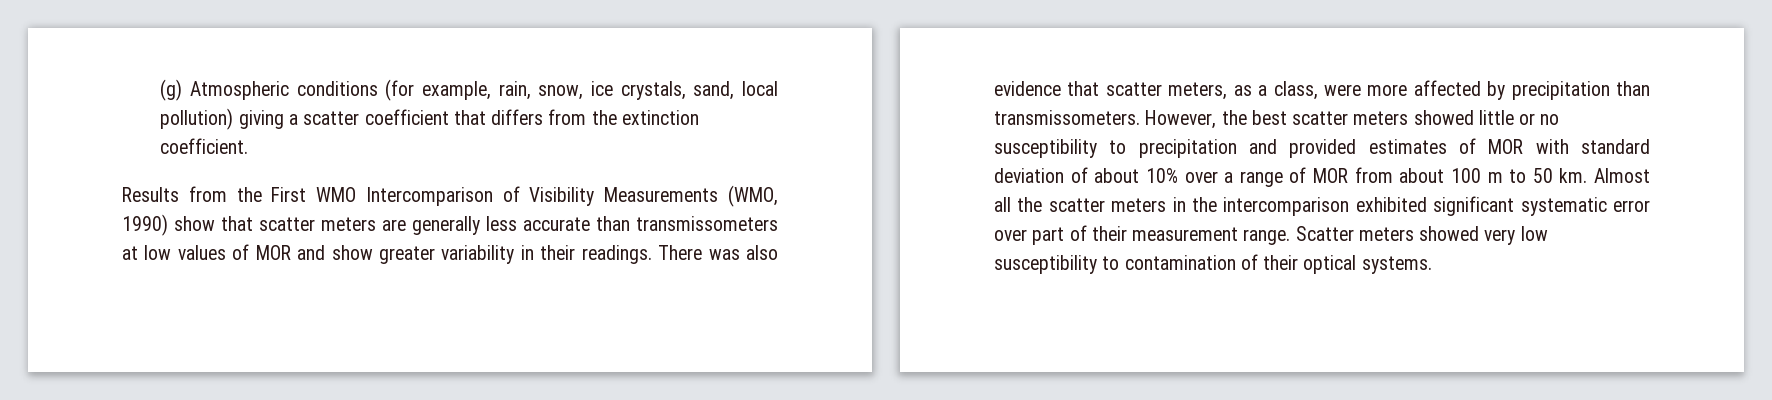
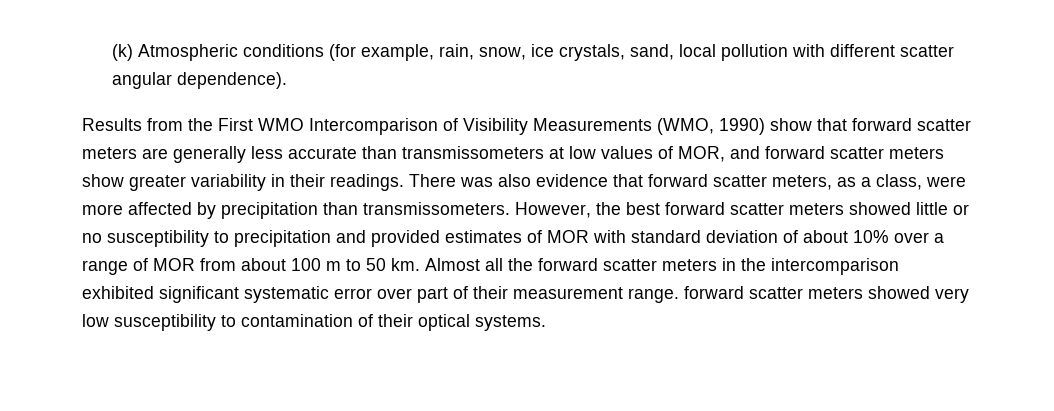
[160,79,183,101] (g) -> [112,44,134,61] (k)
[160,108,699,130] [160,138,249,154] pollution) giving a scatter coefficient that differs from the extinction coefficient. -> [721,44,955,61] [112,72,288,89] pollution with different scatter angular dependence).
(253, 223) none -> [852,118,912,131] forward
[255,245,326,260] MOR and -> [678,146,944,162] MOR, and forward scatter meters
(1100, 88) none -> [648,174,708,187] forward
(1287, 117) none -> [665,202,725,215] forward
(1043, 204) none -> [538,258,598,271] forward
[1295,226,1354,241] Scatter -> [684,286,803,299] forward scatter

